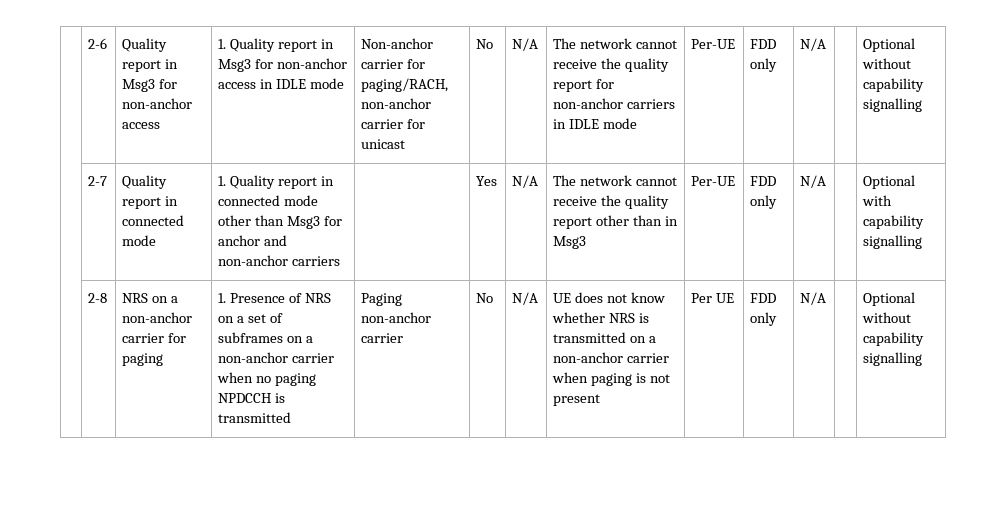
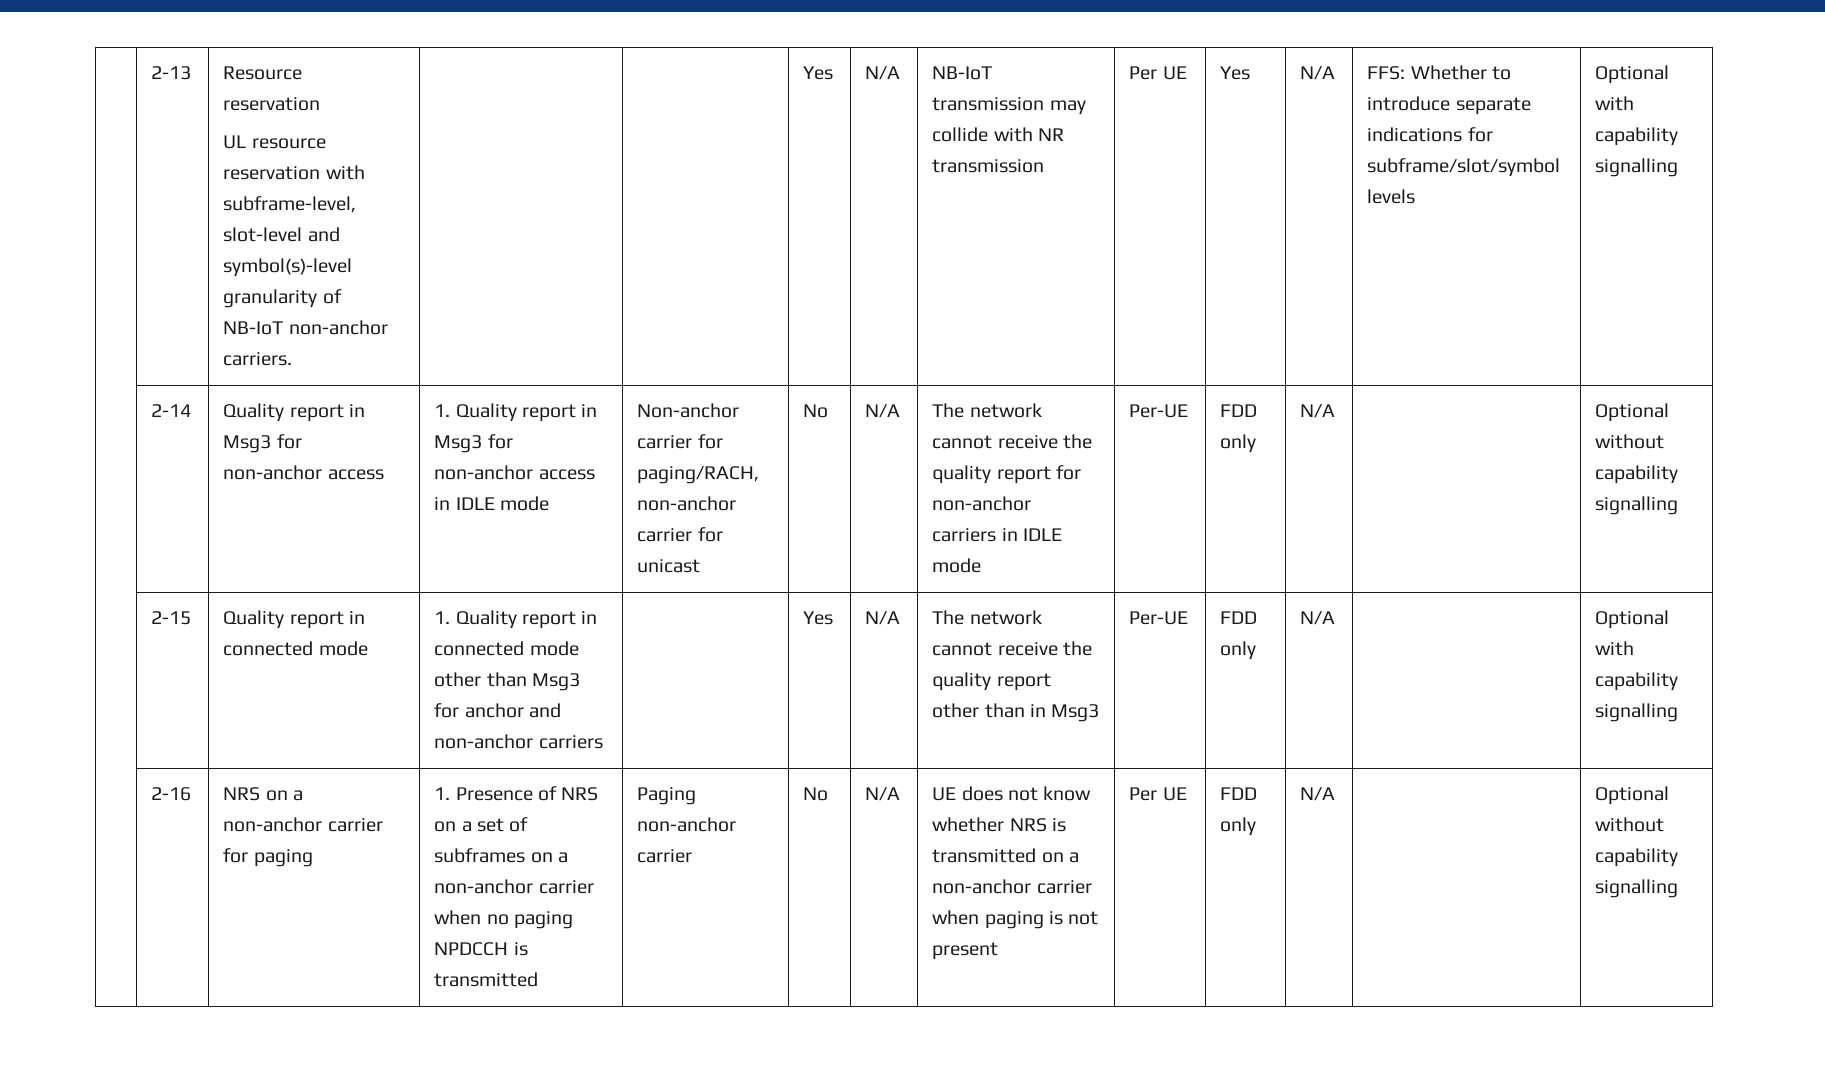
[87,38,107,49] | 2-6 -> [151,66,192,80] [223,66,303,80] [223,97,321,111] [223,135,326,149] [223,165,365,180] [223,196,357,213] [223,227,340,242] [223,258,353,277] [223,289,342,308] [223,320,388,335] [223,352,293,366] [803,66,834,80] [865,66,901,80] [932,66,993,80] [932,97,1086,115] [932,127,1064,142] [932,159,1045,173] [1129,66,1187,80] [1220,66,1251,80] [1300,66,1336,80] [1367,65,1511,80] [1367,96,1531,115] [1367,127,1493,142] [1367,158,1561,177] [1367,189,1416,204] [1595,65,1670,84] [1595,96,1635,111] [1595,127,1679,146] [1595,158,1679,177] [151,404,192,417] | 2-13 | Resource reservation // UL resource reservation with subframe-level, slot-level and symbol(s)-level granularity of NB-IoT non-anchor carriers. | | | Yes | N/A | NB-IoT transmission may collide with NR transmission | Per UE | Yes | N/A | FFS: Whether to introduce separate indications for subframe/slot/symbol levels | Optional with capability signalling // | 2-14
[87,176,107,186] 2-7 -> [151,611,192,625] 2-15
[87,293,107,303] 2-8 -> [151,787,192,801] 2-16

